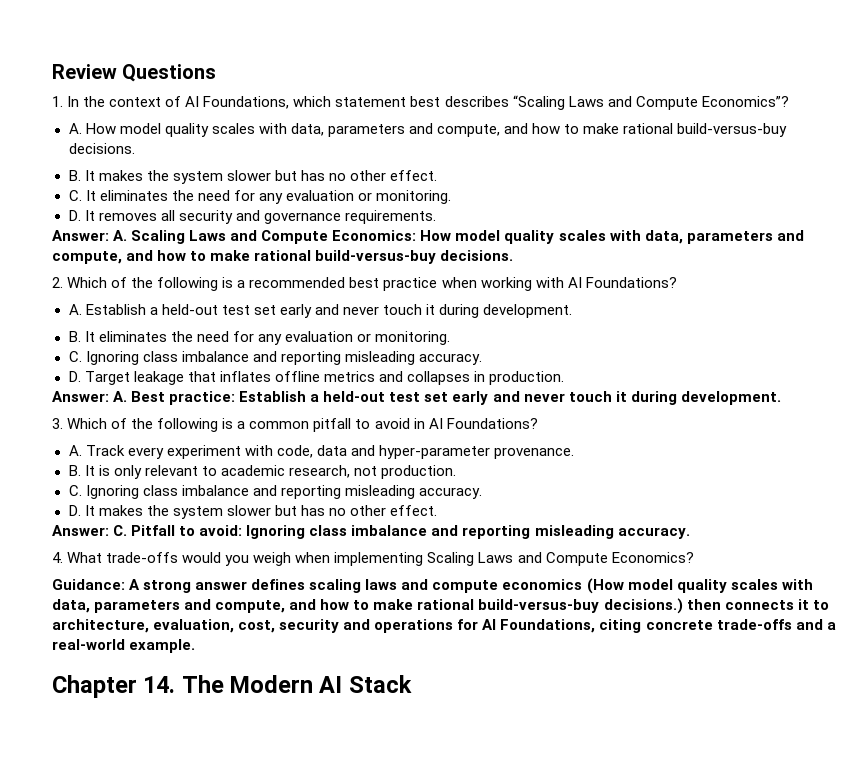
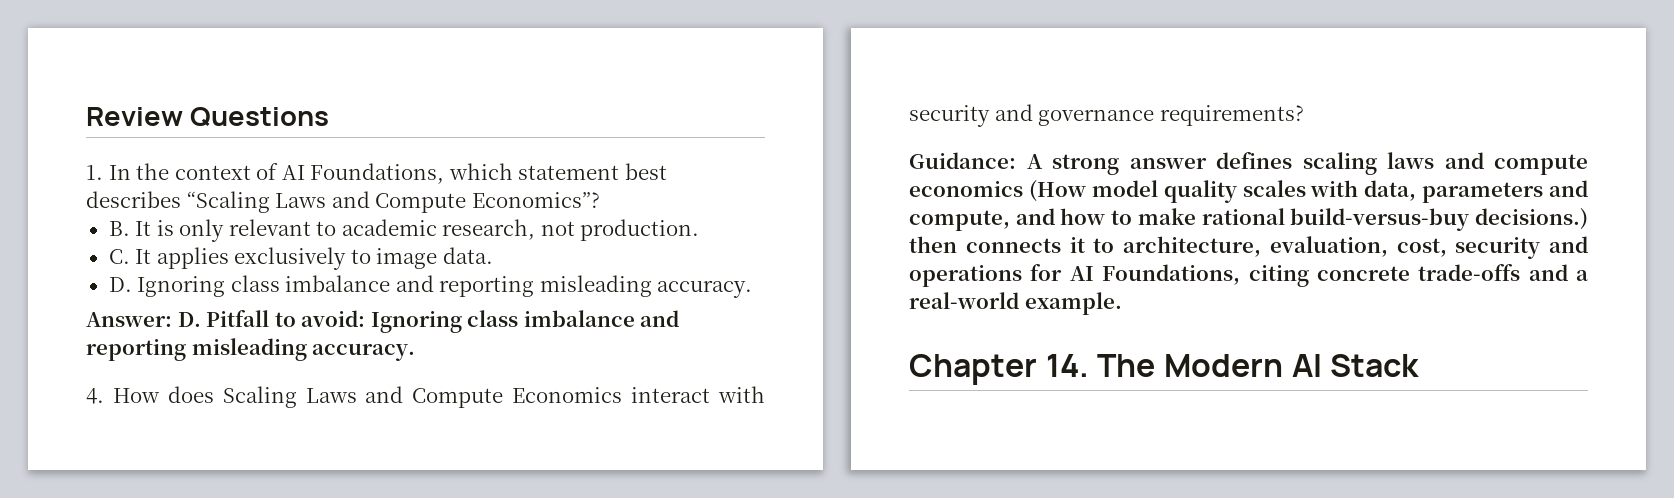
[68,123,788,137] [68,143,135,154] [68,170,438,184] [68,190,451,204] [68,210,436,224] [52,230,804,244] [52,250,514,264] [52,277,677,291] [68,304,573,318] [68,331,450,345] [68,351,482,365] [68,371,564,385] [52,391,781,405] [52,418,538,432] [68,445,574,459] // A. How model quality scales with data, parameters and compute, and how to make rational build-versus-buy decisions. // B. It makes the system slower but has no other effect. // C. It eliminates the need for any evaluation or monitoring. // D. It removes all security and governance requirements. // Answer: A. Scaling Laws and Compute Economics: How model quality scales with data, parameters and compute, and how to make rational build-versus-buy decisions. // 2. Which of the following is a recommended best practice when working with AI Foundations? // A. Establish a held-out test set early and never touch it during development. // B. It eliminates the need for any evaluation or monitoring. // C. Ignoring class imbalance and reporting misleading accuracy. // D. Target leakage that inflates offline metrics and collapses in production. // Answer: A. Best practice: Establish a held-out test set early and never touch it during development. // 3. Which of the following is a common pitfall to avoid in AI Foundations? // A. Track every experiment with code, data and hyper-parameter provenance. -> (600, 200) none
[85,485,482,499] [68,505,438,519] [52,525,128,536] Ignoring class imbalance and reporting misleading accuracy. // D. It makes the system slower but has no other effect. // Answer: C. -> [135,247,493,270] [108,275,753,298] [86,312,201,327] It applies exclusively to image data. // D. Ignoring class imbalance and reporting misleading accuracy. // Answer: D.
[67,552,694,566] What trade-offs would you weigh when implementing Scaling Laws and Compute Economics? -> [112,386,766,408] [909,104,1304,127] How does Scaling Laws and Compute Economics interact with security and governance requirements?

